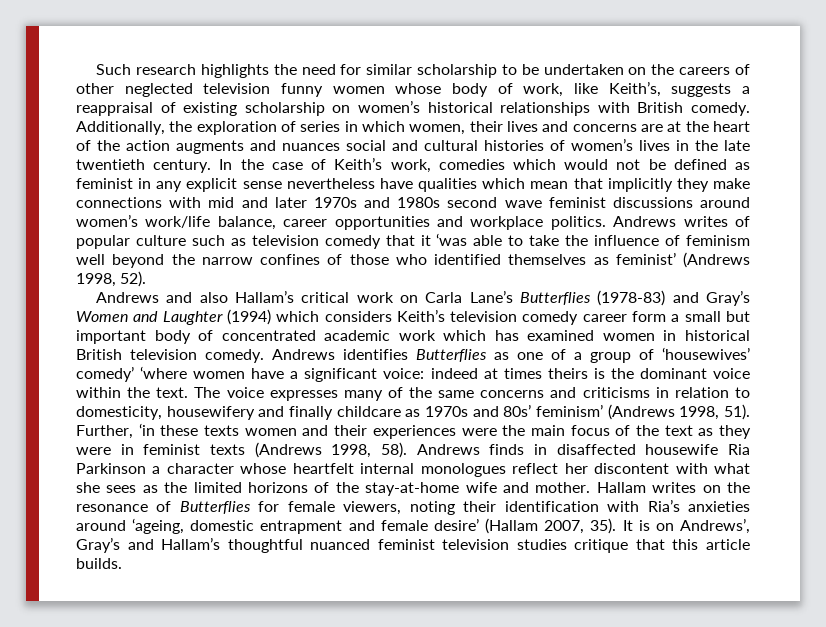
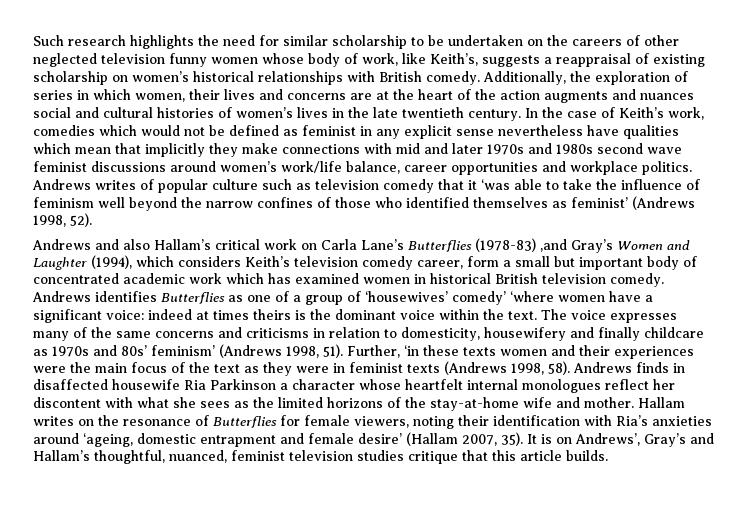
[672,292,699,303] and -> [540,239,567,252] ,and
[226,309,271,325] (1994) -> [91,255,132,269] (1994),
[582,314,627,322] career -> [417,260,463,269] career,
[227,539,371,553] thoughtful nuanced -> [94,450,227,464] thoughtful, nuanced,

